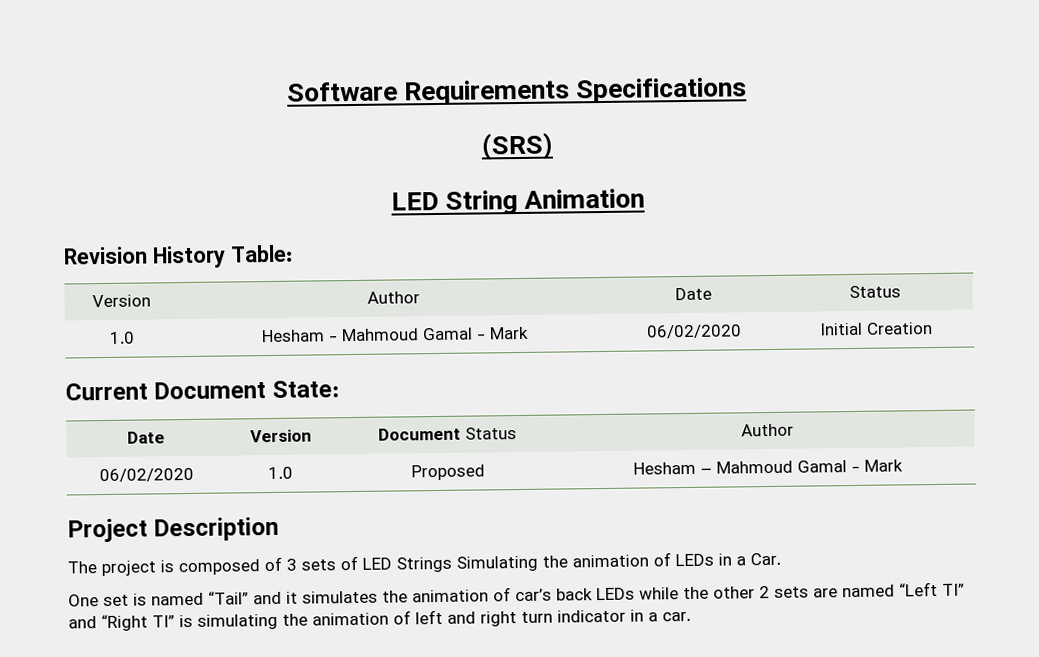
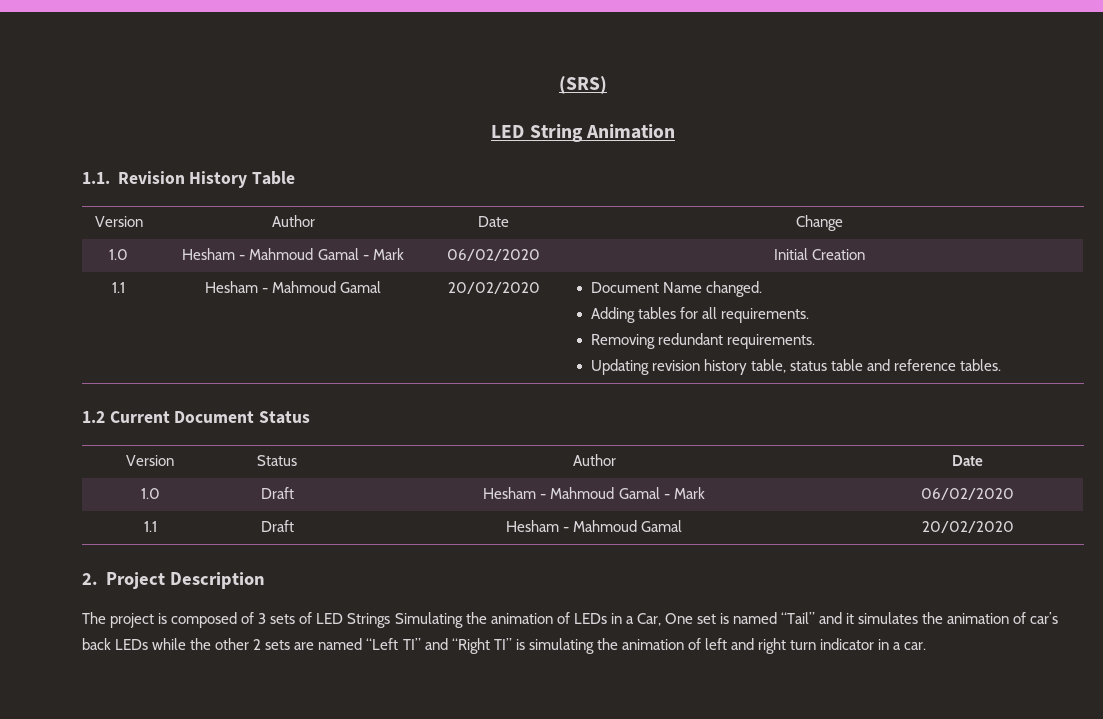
[286,77,748,106] Software Requirements Specifications // -> (559, 85) none
(646, 198) none -> [82,172,110,184] 1.1.
[229,244,293,263] Table: -> [251,171,295,185] Table
[849,285,901,299] Status -> [795,215,843,231] Change
[65,380,340,401] [127,431,165,444] [249,429,312,443] [378,427,461,441] // Current Document State: // Date | Version | Document -> [112,282,125,293] [204,281,382,293] [447,282,540,294] [590,281,762,297] [590,307,810,323] [590,333,815,349] [590,359,1002,375] [82,411,311,424] [126,455,174,466] // 1.1 | Hesham - Mahmoud Gamal | 20/02/2020 | Document Name changed. // Adding tables for all requirements. // Removing redundant requirements. // Updating revision history table, status table and reference tables. // 1.2 Current Document Status // Version |
[98,467,194,483] [268,466,293,480] [410,464,485,481] [632,459,903,475] // 06/02/2020 | 1.0 | Proposed | Hesham – Mahmoud Gamal - Mark // -> [952,455,983,466] [140,488,160,499] [260,487,294,499] [483,487,705,499] [921,488,1014,500] [143,521,157,532] [260,520,294,532] [505,520,683,532] [921,521,1014,533] [82,573,98,585] | Date // 1.0 | Draft | Hesham - Mahmoud Gamal - Mark | 06/02/2020 // 1.1 | Draft | Hesham - Mahmoud Gamal | 20/02/2020 // 2.
[750,552,781,566] Car. // -> [636,613,661,626] Car,

